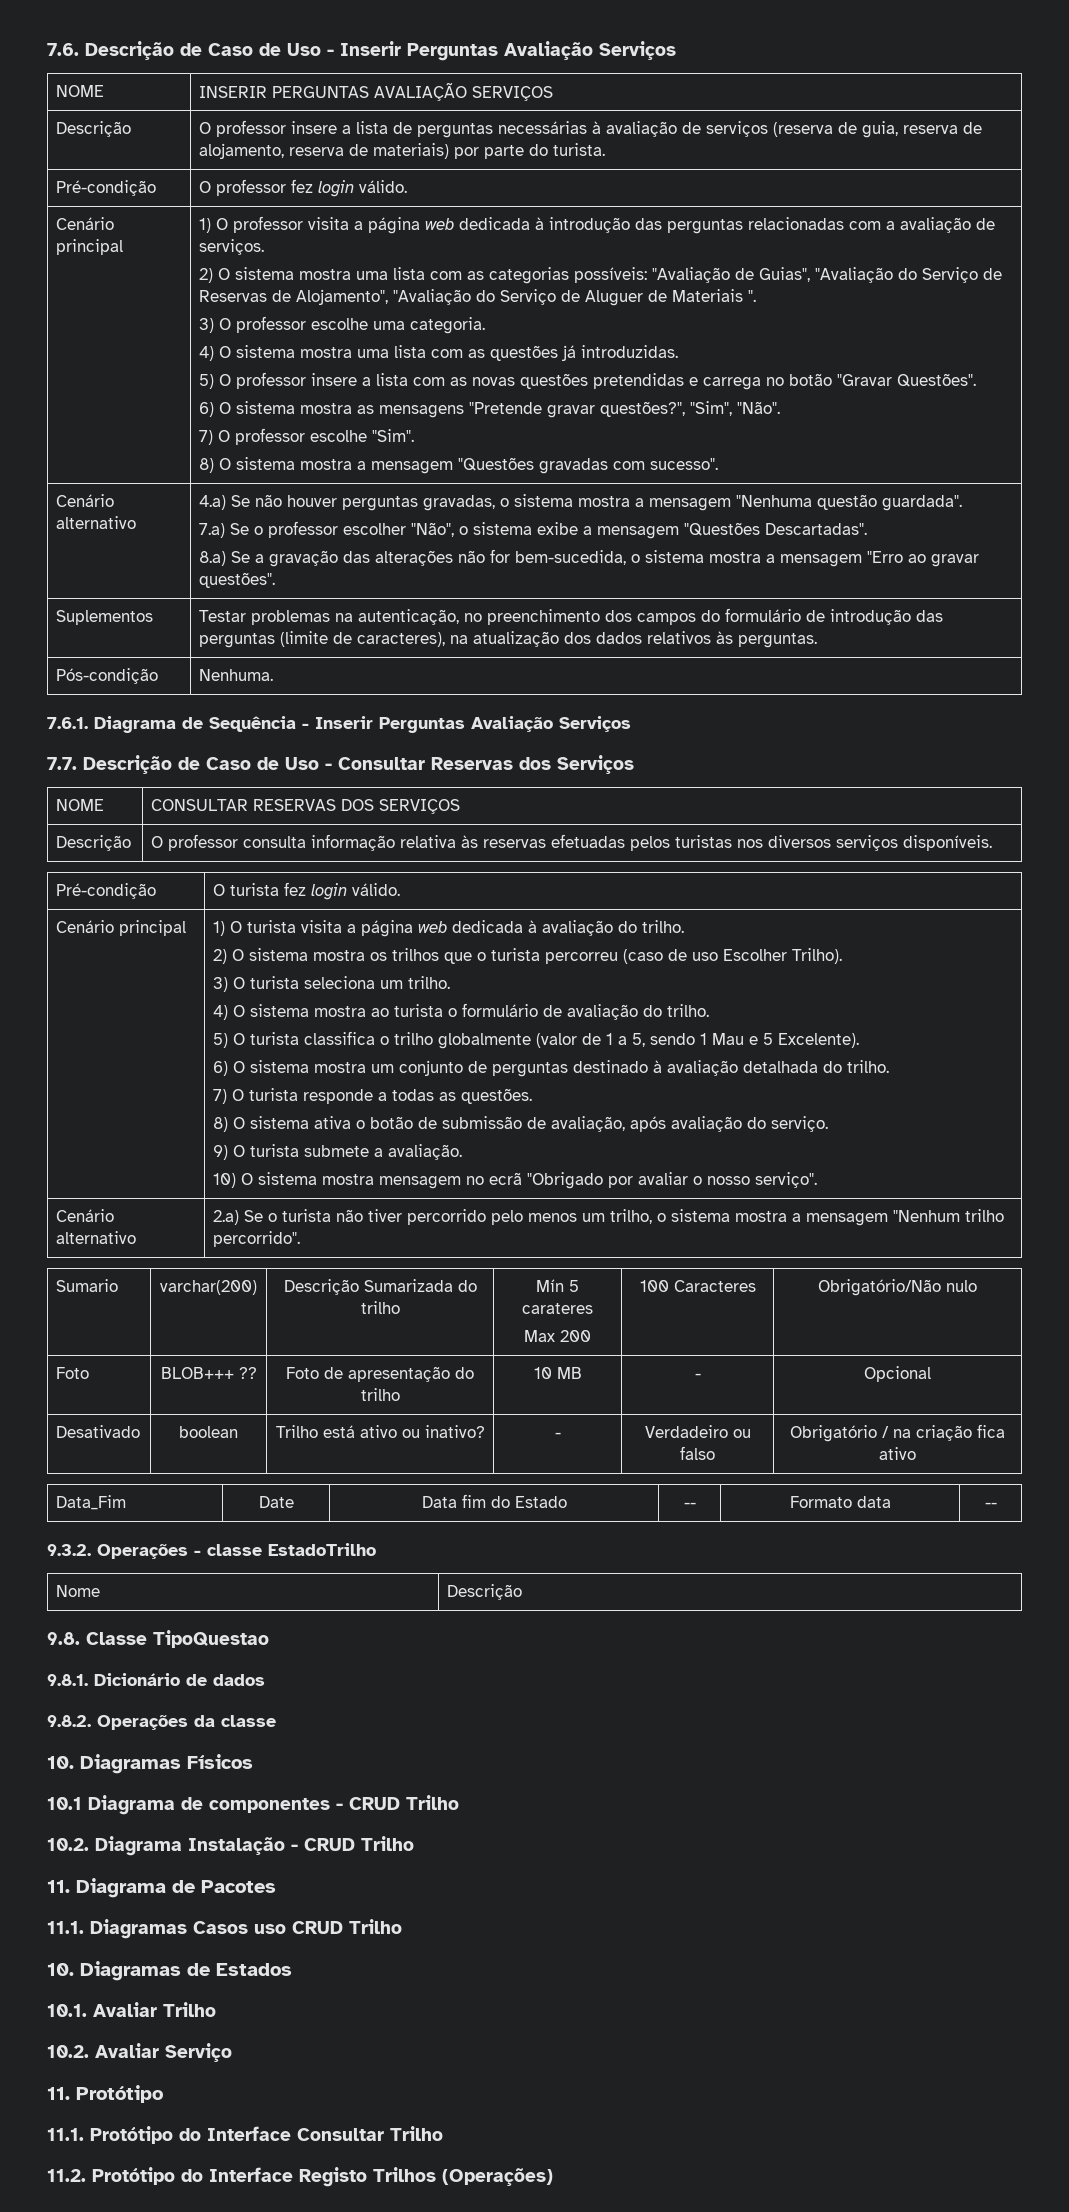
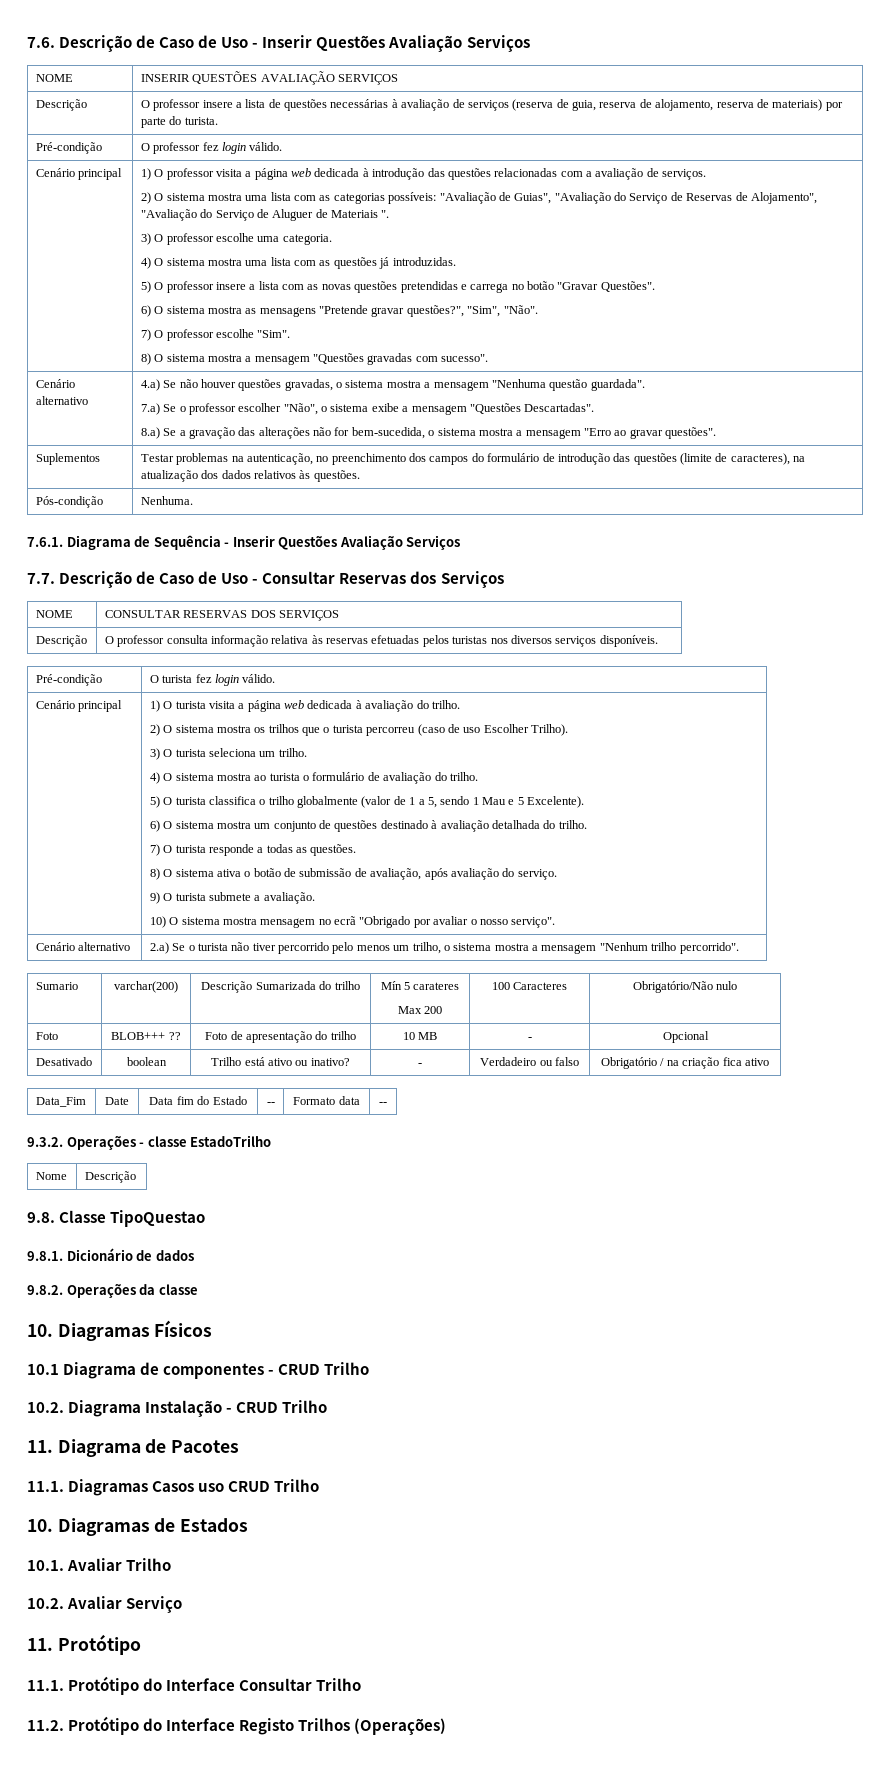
[407,43,498,61] Perguntas -> [316,35,386,51] Questões
[272,86,370,98] PERGUNTAS -> [192,71,258,84] QUESTÕES
[417,123,494,138] perguntas -> [284,99,328,111] questões
[667,219,744,234] perguntas -> [447,168,491,180] questões
[342,496,419,511] perguntas -> [238,379,282,391] questões
[199,633,276,648] perguntas -> [633,453,677,465] questões
[738,633,818,648] perguntas. -> [313,470,360,482] questões.
[379,717,465,733] Perguntas -> [278,536,338,550] Questões
[492,1062,569,1077] perguntas -> [334,820,378,832] questões

